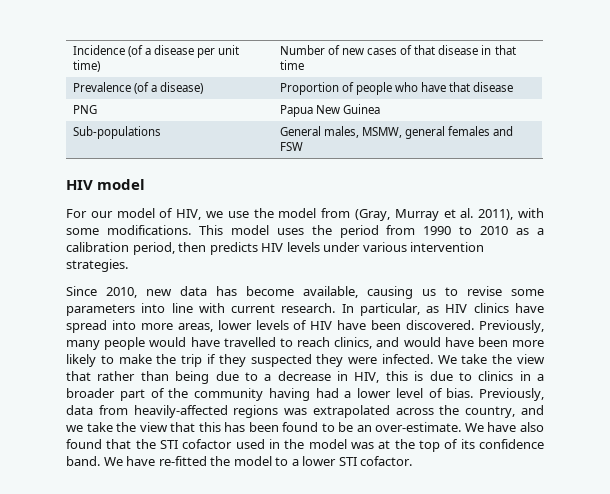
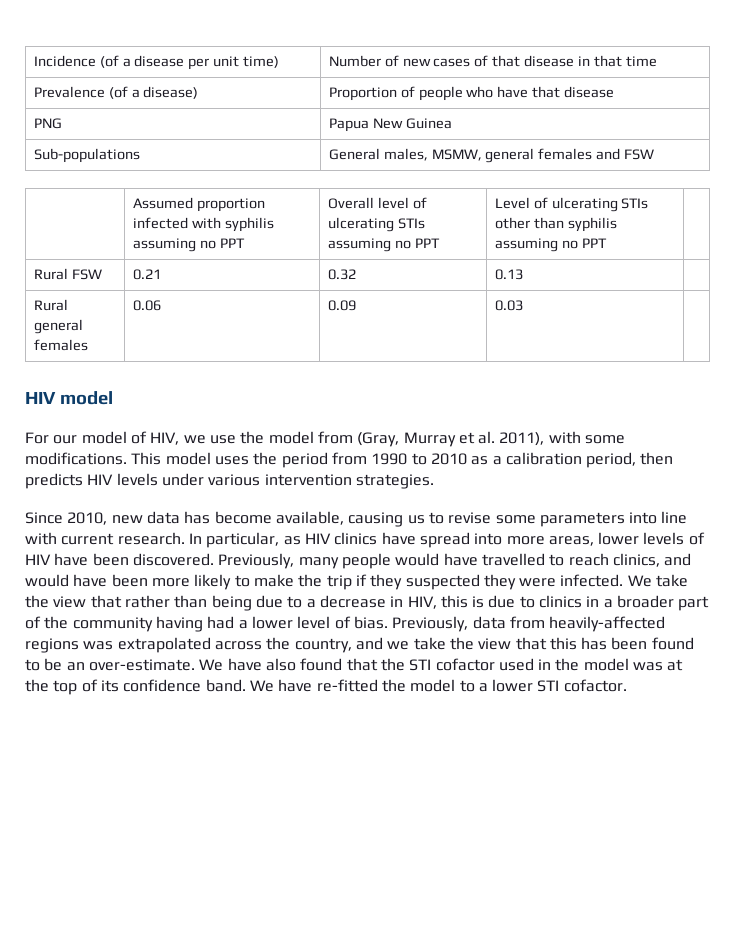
(303, 146) none -> [132,197,265,212] [132,217,274,232] [132,238,245,252] [327,197,427,209] [327,217,425,232] [327,238,440,252] [494,197,649,212] [494,217,617,232] [494,238,607,252] [33,268,102,280] [132,269,161,280] [327,269,356,280] [494,269,523,280] [33,299,68,311] [33,319,83,334] [33,339,88,351] [132,300,161,311] [327,300,356,311] [494,300,523,311] // | Assumed proportion infected with syphilis assuming no PPT | Overall level of ulcerating STIs assuming no PPT | Level of ulcerating STIs other than syphilis assuming no PPT | // Rural FSW | 0.21 | 0.32 | 0.13 | // Rural general females | 0.06 | 0.09 | 0.03 |

